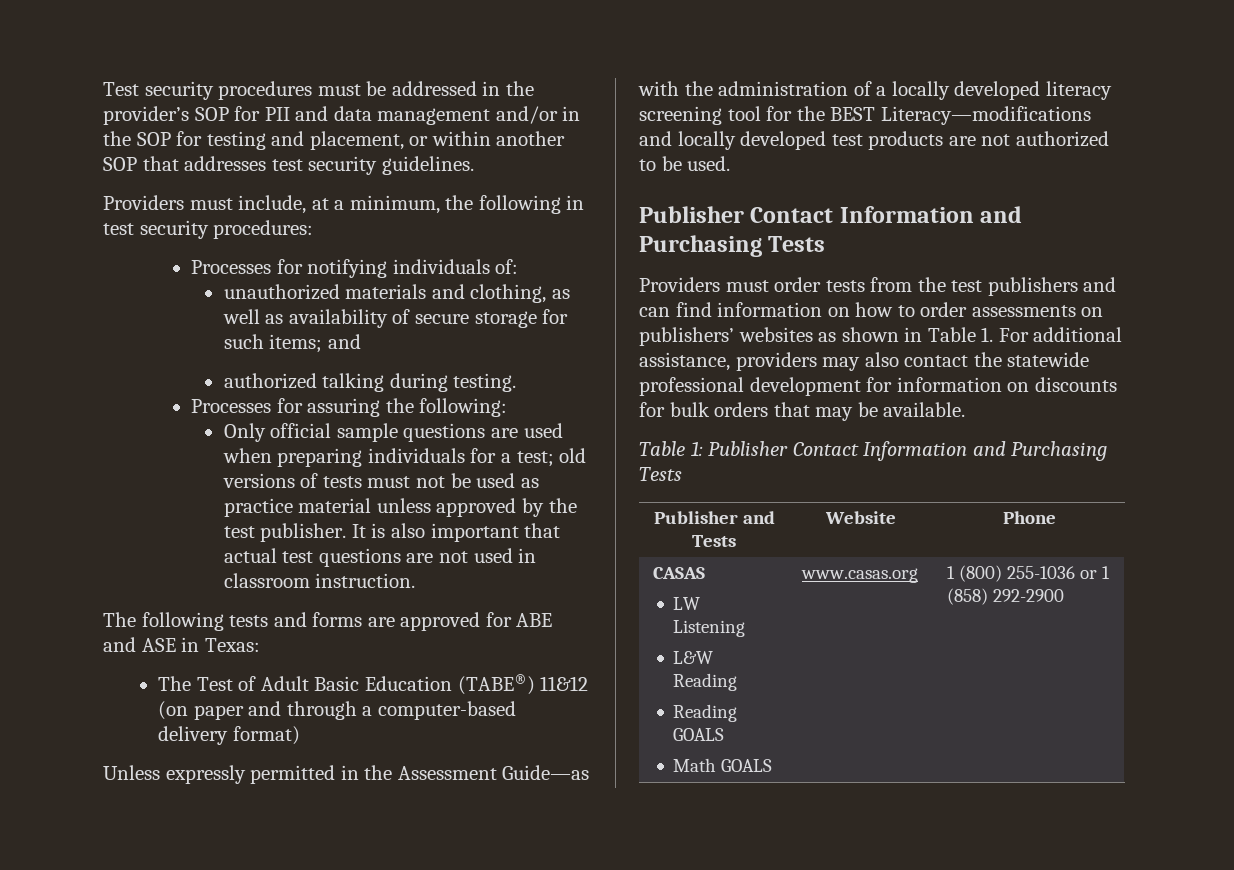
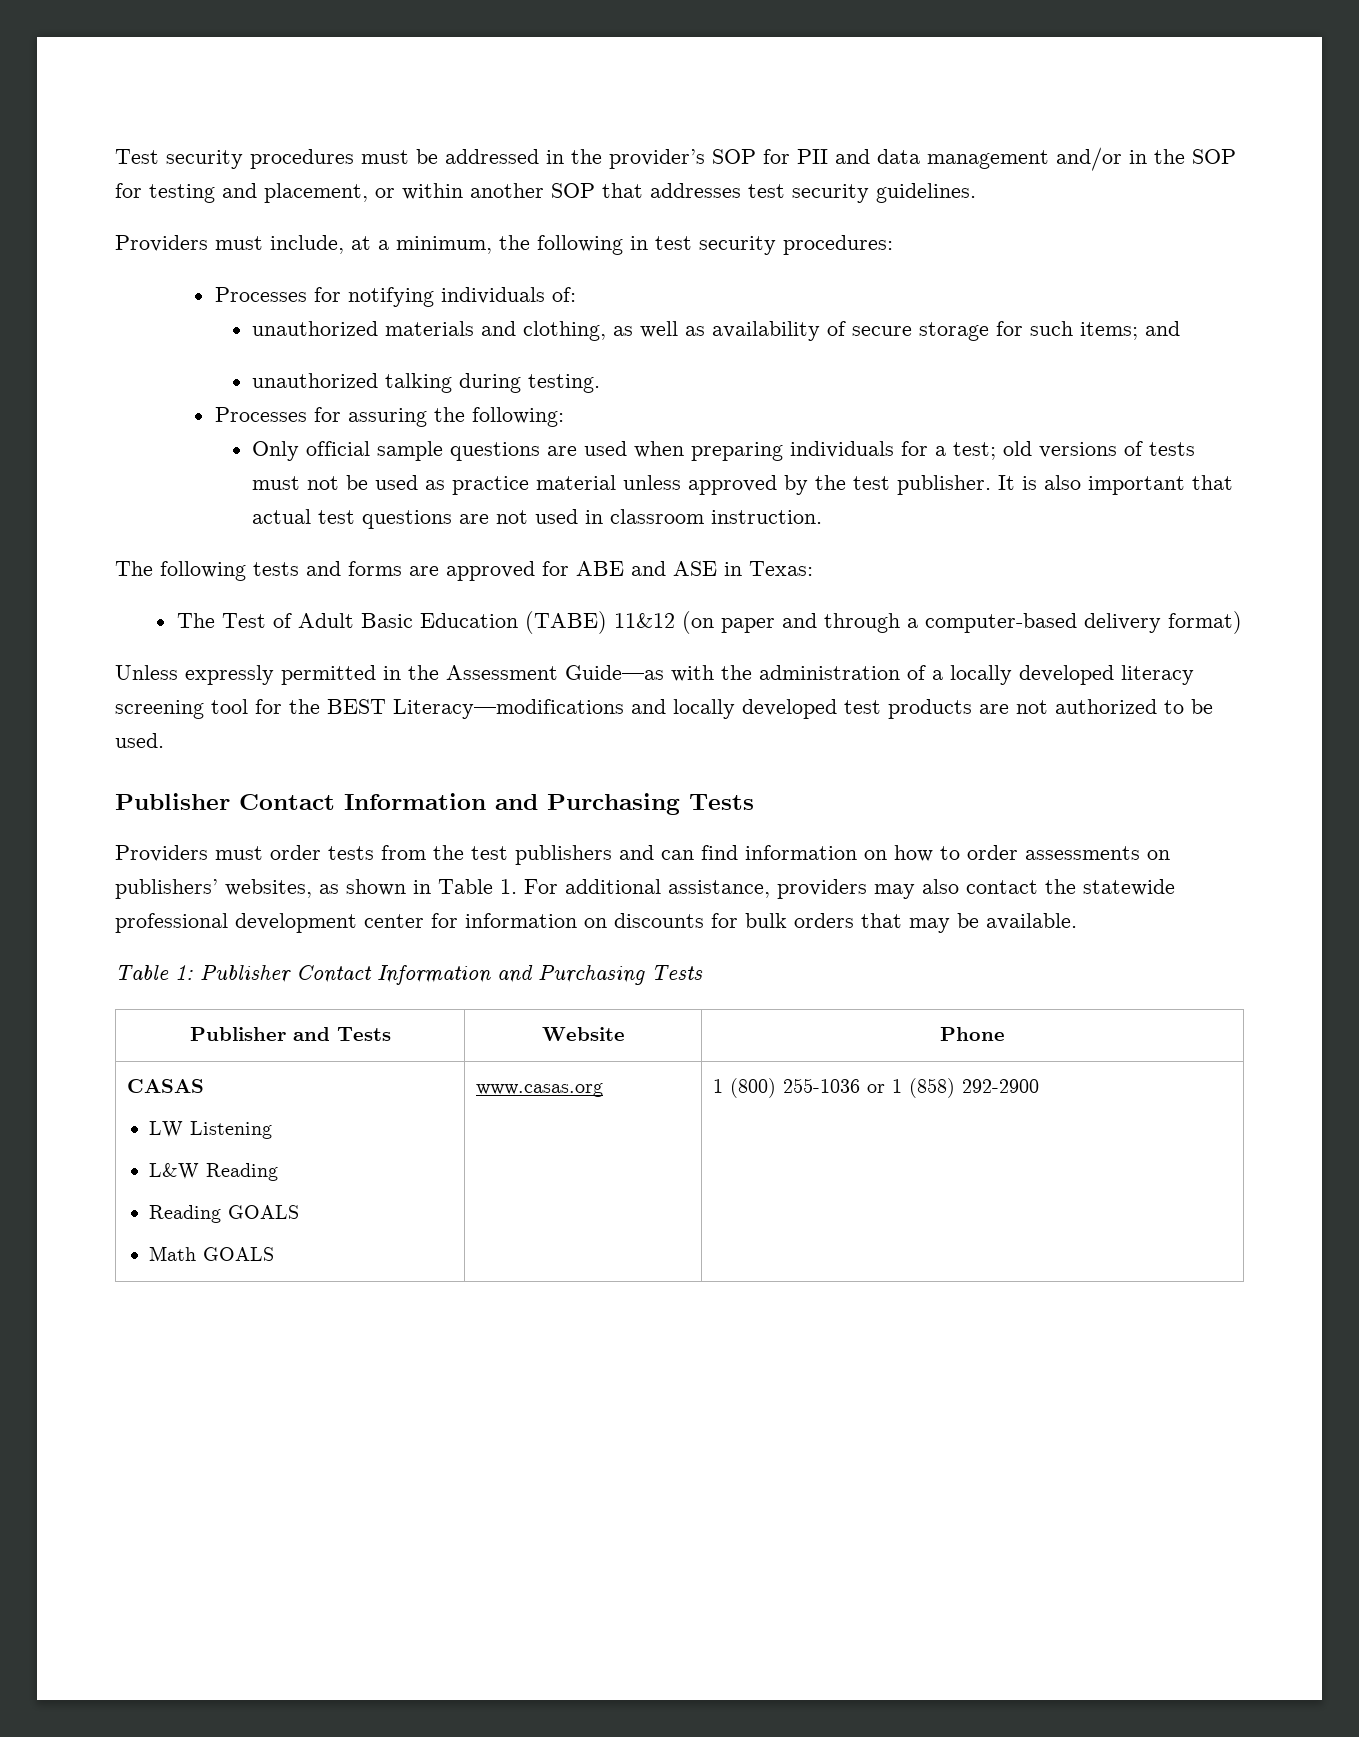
[223,373,317,389] authorized -> [252,373,379,388] unauthorized
[457,674,535,695] (TABE®) -> [524,611,607,634] (TABE)
[738,327,813,342] websites -> [225,879,312,898] websites,
(861, 386) none -> [364,914,424,928] center

